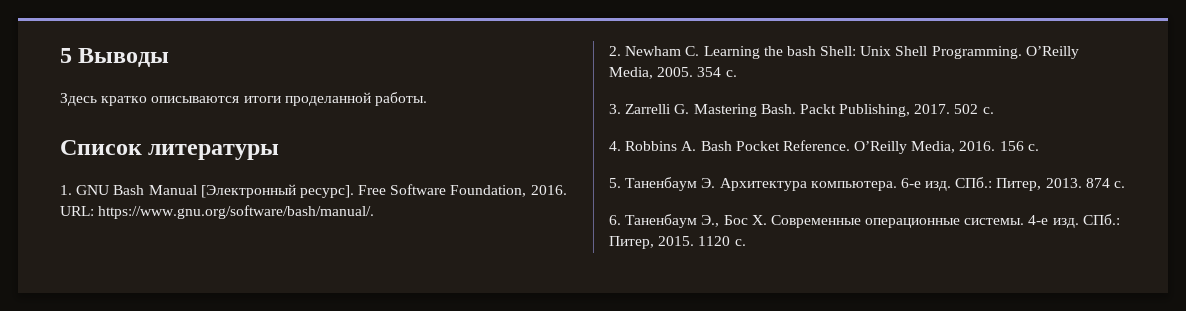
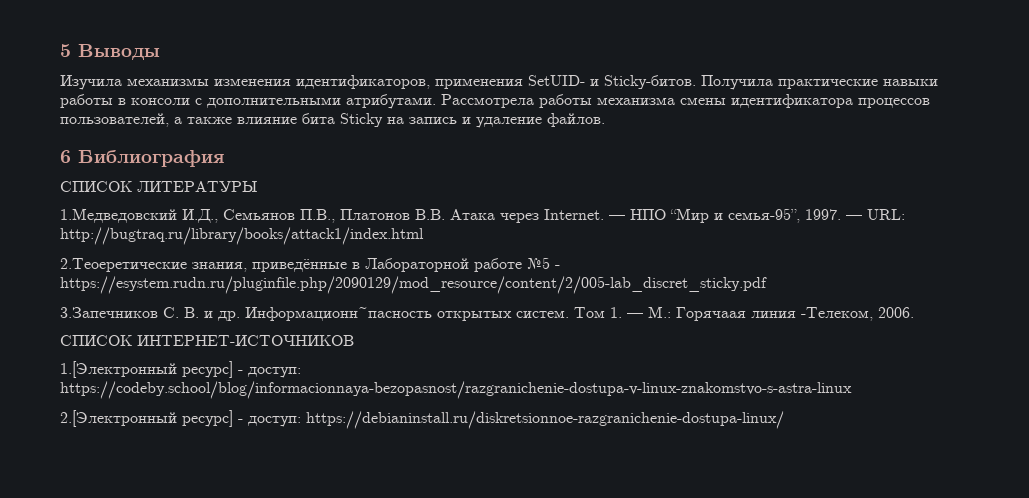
[60,92,427,106] [60,140,280,160] [60,184,567,198] [60,205,375,219] [609,46,1079,59] [609,67,737,79] [609,104,994,117] [609,140,1039,154] [609,177,1126,191] [609,214,1120,228] [609,236,746,249] Здесь кратко описываются итоги проделанной работы. // Список литературы // 1. GNU Bash Manual [Электронный ресурс]. Free Software Foundation, 2016. URL: https://www.gnu.org/software/bash/manual/. // 2. Newham C. Learning the bash Shell: Unix Shell Programming. O’Reilly Media, 2005. 354 с. // 3. Zarrelli G. Mastering Bash. Packt Publishing, 2017. 502 с. // 4. Robbins A. Bash Pocket Reference. O’Reilly Media, 2016. 156 с. // 5. Таненбаум Э. Архитектура компьютера. 6-е изд. СПб.: Питер, 2013. 874 с. // 6. Таненбаум Э., Бос Х. Современные операционные системы. 4-е изд. СПб.: Питер, 2015. 1120 с. -> [60,75,938,90] [60,94,930,109] [60,113,605,128] [60,150,225,167] [60,181,258,192] [60,208,905,223] [60,227,424,245] [60,257,560,272] [60,276,767,294] [60,306,914,321] [60,335,354,346] [60,361,301,378] [60,381,852,399] [60,410,784,429] Изучила механизмы изменения идентификаторов, применения SetUID- и Sticky-битов. Получила практические навыки работы в консоли с дополнительными атрибутами. Рассмотрела работы механизма смены идентификатора процессов пользователей, а также влияние бита Sticky на запись и удаление файлов. // 6 Библиография // СПИСОК ЛИТЕРАТУРЫ // 1.Медведовский И.Д., Семьянов П.В., Платонов В.В. Атака через Internet. — НПО “Мир и семья-95”, 1997. — URL: http://bugtraq.ru/library/books/attack1/index.html // 2.Теоеретические знания, приведённые в Лабораторной работе №5 - https://esystem.rudn.ru/pluginfile.php/2090129/mod_resource/content/2/005-lab_discret_sticky.pdf // 3.Запечников С. В. и др. Информационн~пасность открытых систем. Том 1. — М.: Горячаая линия -Телеком, 2006. // СПИСОК ИНТЕРНЕТ-ИСТОЧНИКОВ // 1.[Электронный ресурс] - доступ: https://codeby.school/blog/informacionnaya-bezopasnost/razgranichenie-dostupa-v-linux-znakomstvo-s-astra-linux // 2.[Электронный ресурс] - доступ: https://debianinstall.ru/diskretsionnoe-razgranichenie-dostupa-linux/

